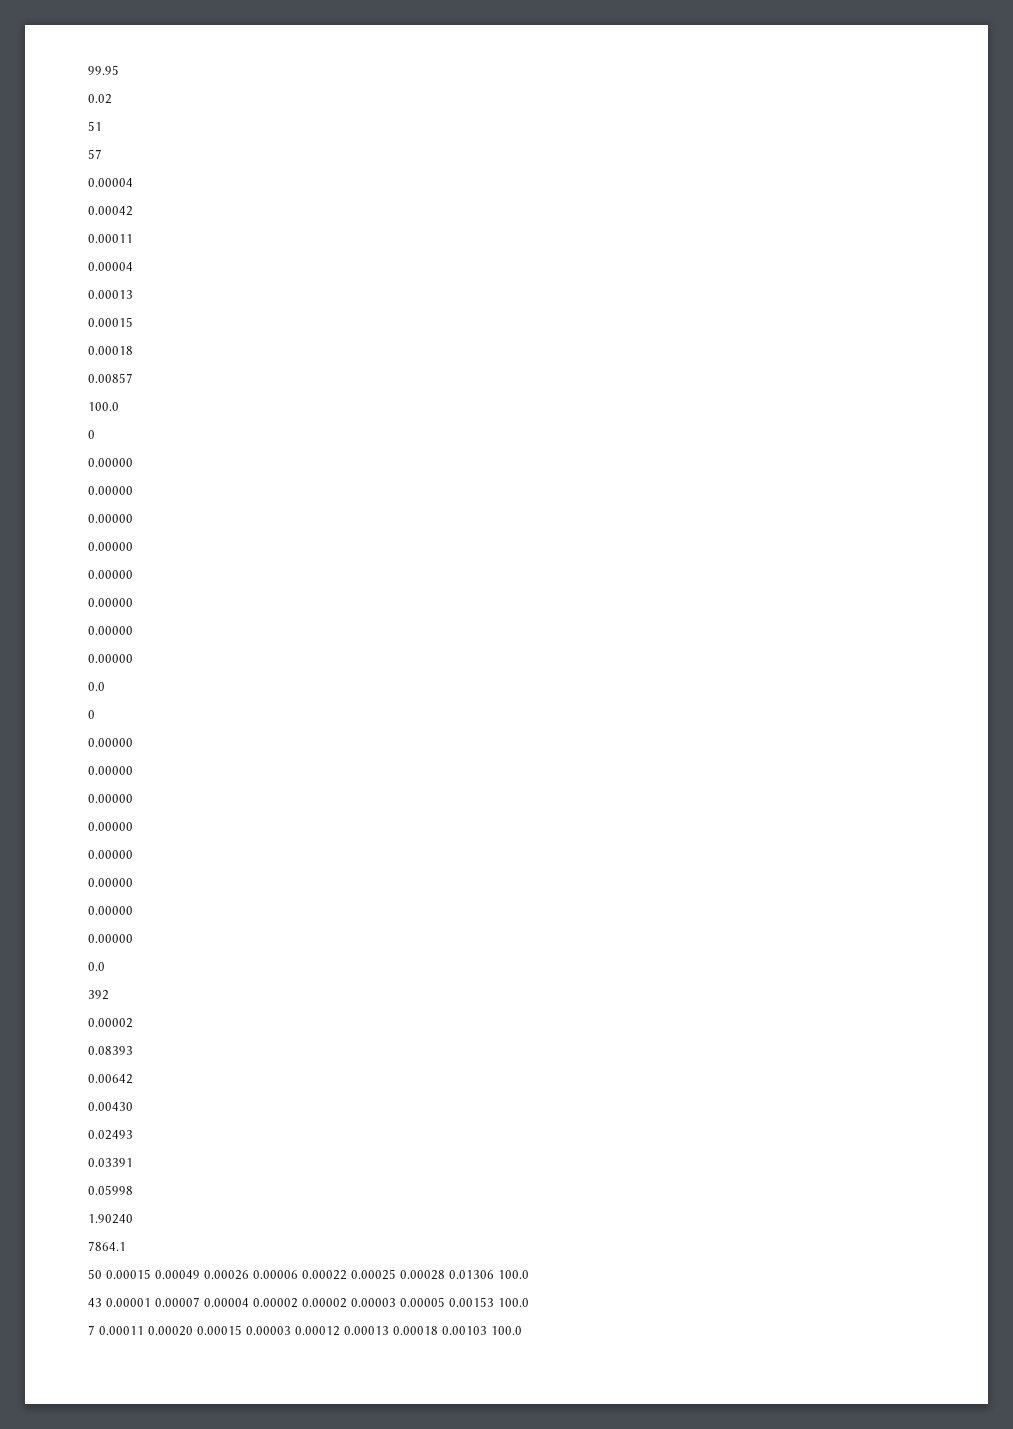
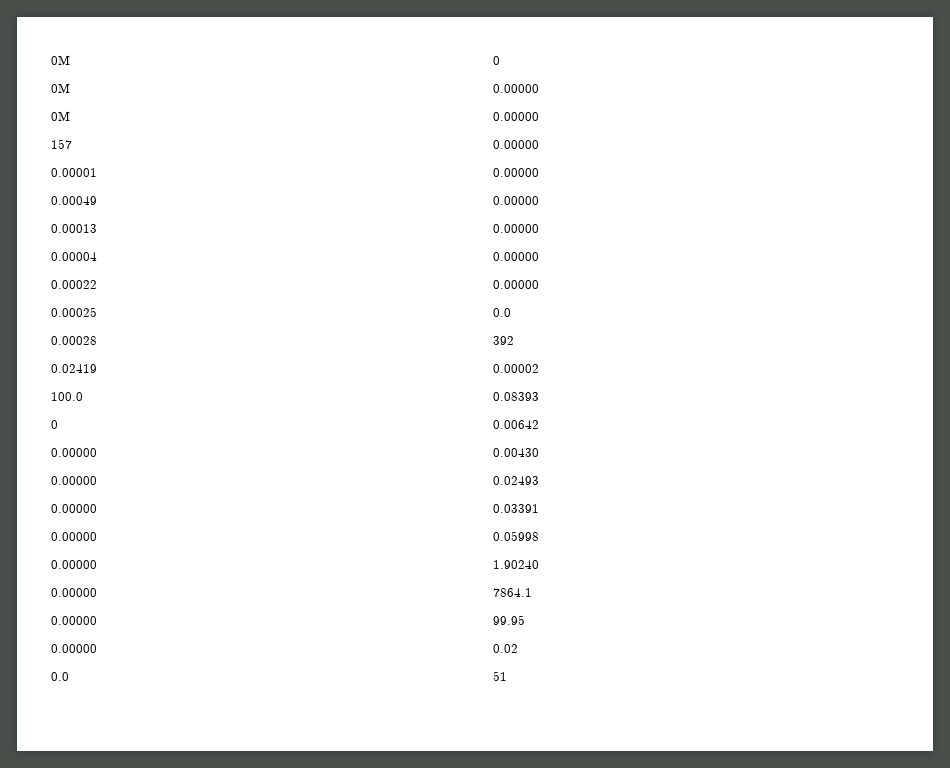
[88,65,119,75] [88,94,112,104] [88,121,102,131] [88,149,102,159] [88,178,133,187] [88,206,133,216] [88,234,133,243] [88,262,133,271] [88,290,133,299] [88,317,133,327] [88,346,133,355] [88,373,133,383] 99.95 // 0.02 // 51 // 57 // 0.00004 // 0.00042 // 0.00011 // 0.00004 // 0.00013 // 0.00015 // 0.00018 // 0.00857 -> [51,55,70,65] [51,83,70,93] [51,111,70,121] [51,139,72,149] [51,168,97,177] [51,196,97,205] [51,224,97,233] [51,252,97,261] [51,280,97,289] [51,307,97,317] [51,336,97,345] [51,364,97,373] 0M // 0M // 0M // 157 // 0.00001 // 0.00049 // 0.00013 // 0.00004 // 0.00022 // 0.00025 // 0.00028 // 0.02419
[88,1269,529,1280] [88,1297,529,1308] [88,1325,522,1336] 50 0.00015 0.00049 0.00026 0.00006 0.00022 0.00025 0.00028 0.01306 100.0 // 43 0.00001 0.00007 0.00004 0.00002 0.00002 0.00003 0.00005 0.00153 100.0 // 7 0.00011 0.00020 0.00015 0.00003 0.00012 0.00013 0.00018 0.00103 100.0 -> [493,615,525,625] [493,644,518,653] [493,671,507,681] 99.95 // 0.02 // 51

